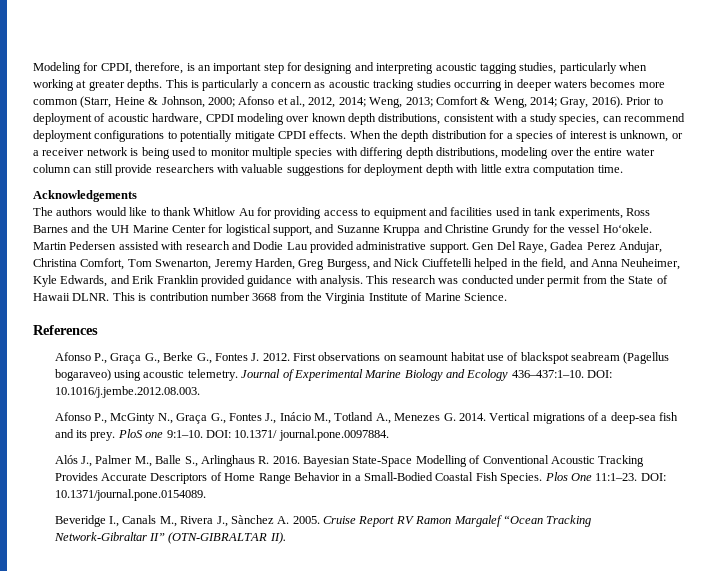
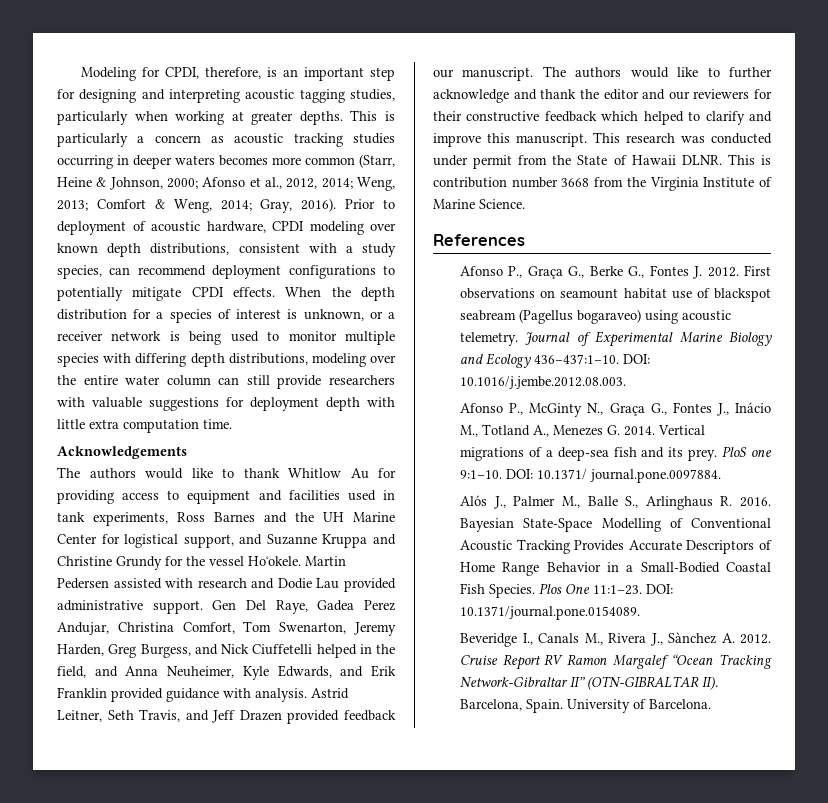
(363, 281) none -> [311,688,349,699] [57,709,396,724] [433,66,772,81] [433,89,772,103] [433,111,772,125] [433,133,587,147] Astrid Leitner, Seth Travis, and Jeff Drazen provided feedback our manuscript. The authors would like to further acknowledge and thank the editor and our reviewers for their constructive feedback which helped to clarify and improve this manuscript.
[292,516,320,524] 2005. -> [740,634,771,644] 2012.
(286, 538) none -> [460,699,712,713] Barcelona, Spain. University of Barcelona.

